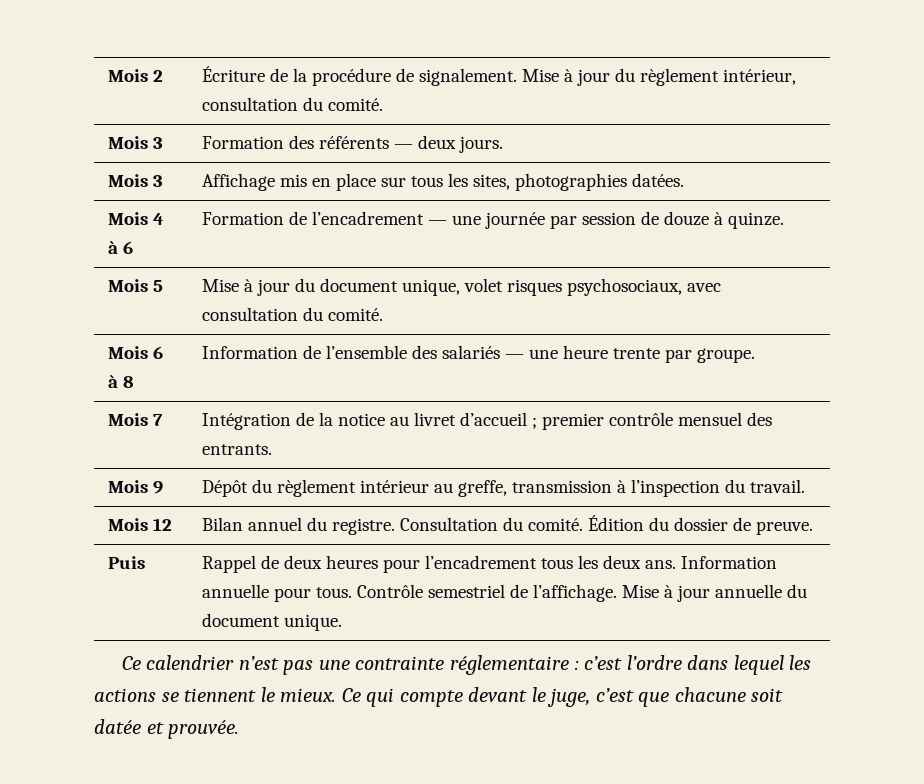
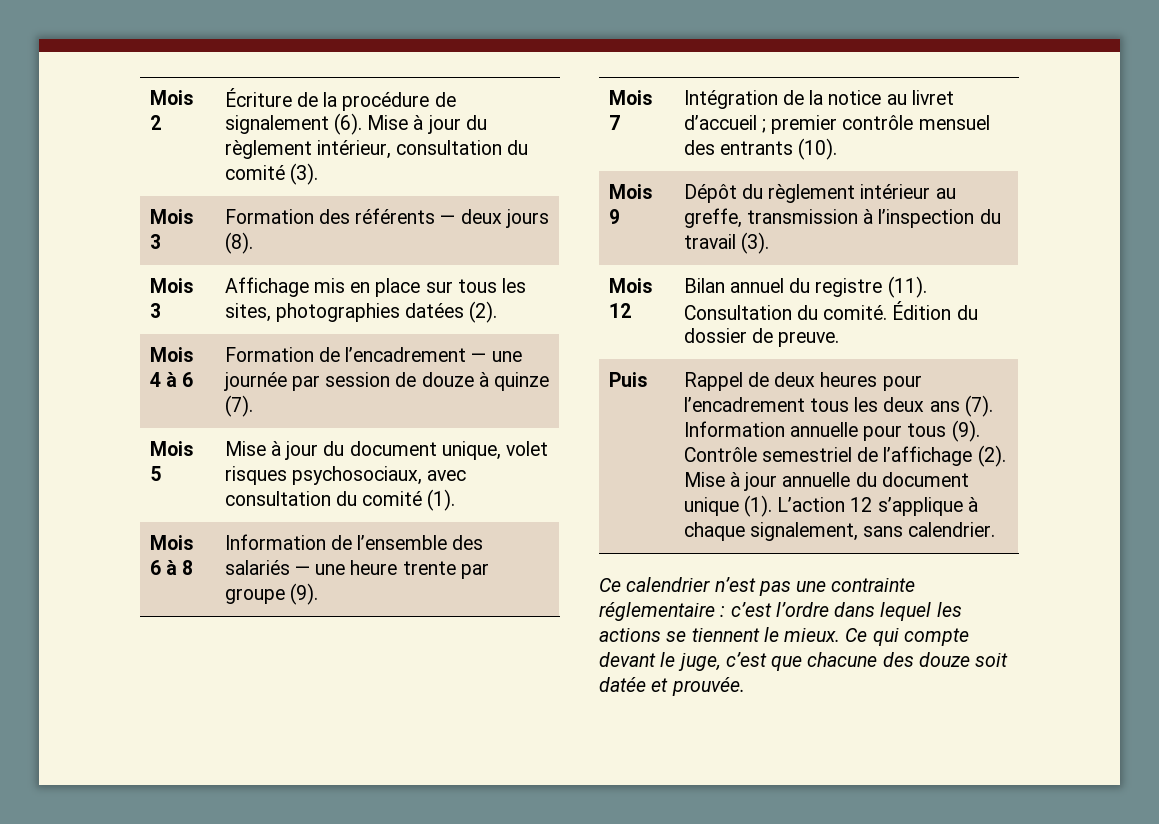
[419,68,518,86] signalement. -> [224,113,362,135] signalement (6).
[328,98,384,111] comité. -> [224,163,318,185] comité (3).
[459,136,504,153] jours. -> [506,209,550,228] [224,232,253,254] jours (8).
[632,173,685,187] datées. -> [405,301,498,323] datées (2).
[728,212,785,229] quinze. -> [494,372,550,391] [224,395,253,417] quinze (7).
[328,308,384,321] comité. -> [362,489,456,511] comité (1).
[697,348,756,363] groupe. -> [224,583,318,605] groupe (9).
[202,444,273,455] entrants. -> [719,138,838,160] entrants (10).
[750,479,806,493] travail. -> [683,232,769,254] travail (3).
[332,518,396,535] registre. -> [815,276,927,298] registre (11).
[645,560,677,569] ans. -> [929,395,994,417] ans (7).
[316,587,353,598] tous. -> [907,420,980,442] tous (9).
[533,584,618,602] l’affichage. -> [883,445,1006,467] l’affichage (2).
[284,614,343,631] unique. -> [683,495,979,517] [683,522,996,541] unique (1). L’action 12 s’applique à chaque signalement, sans calendrier.
(746, 694) none -> [882,652,970,667] des douze

